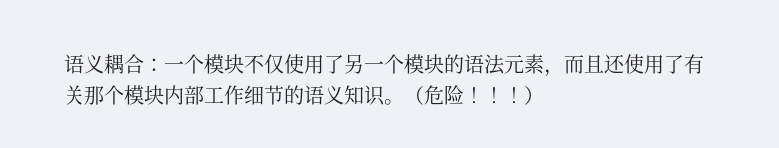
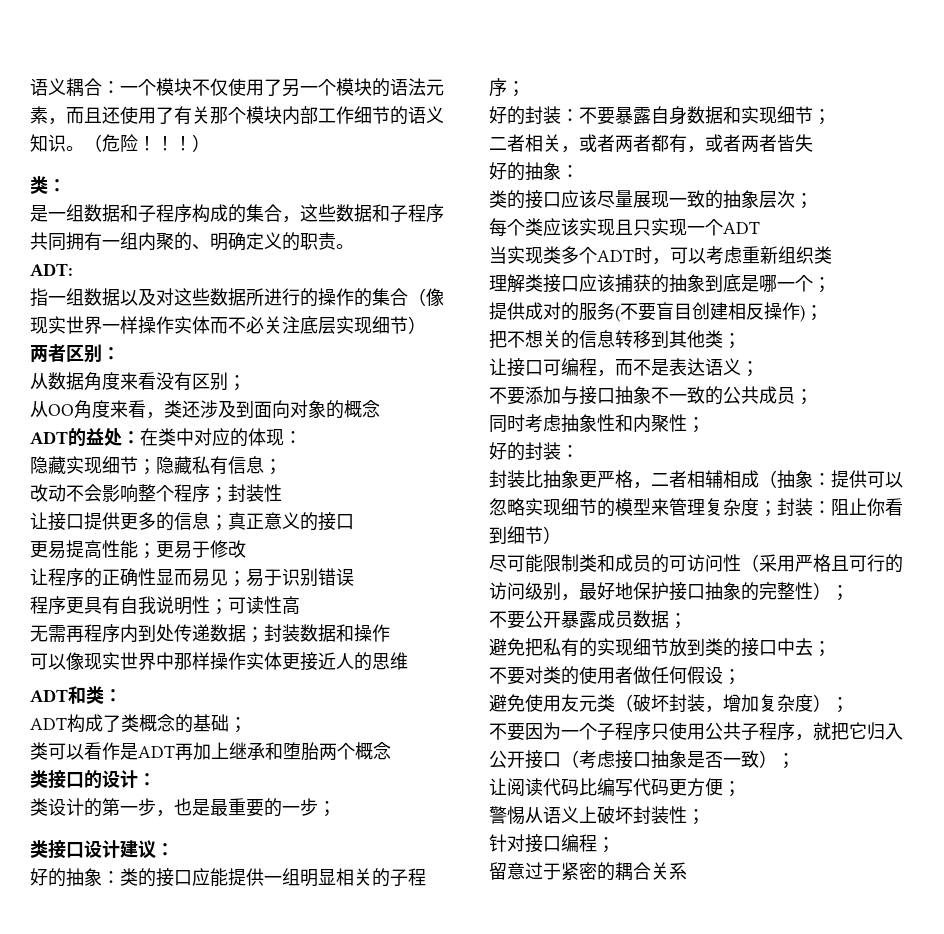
(544, 95) none -> [30,176,66,194] [30,204,444,223] [30,232,354,251] [30,263,73,276] [30,288,444,307] [30,316,426,334] [30,344,120,363] [30,372,246,391] [30,400,380,419] [30,428,302,447] [30,456,282,475] [30,484,282,503] [30,512,354,531] [30,540,246,559] [30,568,354,587] [30,596,300,615] [30,624,390,643] [30,652,408,671] [30,686,122,704] [30,714,247,733] [30,742,391,761] [30,770,156,789] [30,798,336,817] [30,840,174,859] [30,868,426,887] [489,78,525,97] [489,106,831,125] [489,134,813,153] [489,162,579,181] [489,190,813,209] [489,218,760,237] [489,246,832,265] [489,274,831,293] [489,302,823,322] [489,330,741,349] [489,358,759,377] [489,386,813,405] [489,414,705,433] [489,442,579,461] [489,470,903,489] [489,498,903,517] [489,526,561,544] [489,554,903,573] [489,582,849,601] [489,610,687,629] [489,638,831,657] [489,666,741,685] [489,694,849,713] [489,722,903,741] [489,750,795,769] [489,778,741,797] [489,806,705,825] [489,834,615,853] [489,862,687,881] // 类： // 是一组数据和子程序构成的集合，这些数据和子程序共同拥有一组内聚的、明确定义的职责。 // ADT: // 指一组数据以及对这些数据所进行的操作的集合（像现实世界一样操作实体而不必关注底层实现细节） // 两者区别： // 从数据角度来看没有区别； // 从OO角度来看，类还涉及到面向对象的概念 // ADT的益处：在类中对应的体现： // 隐藏实现细节；隐藏私有信息； // 改动不会影响整个程序；封装性 // 让接口提供更多的信息；真正意义的接口 // 更易提高性能；更易于修改 // 让程序的正确性显而易见；易于识别错误 // 程序更具有自我说明性；可读性高 // 无需再程序内到处传递数据；封装数据和操作 // 可以像现实世界中那样操作实体更接近人的思维 // ADT和类： // ADT构成了类概念的基础； // 类可以看作是ADT再加上继承和堕胎两个概念 // 类接口的设计： // 类设计的第一步，也是最重要的一步； // 类接口设计建议： // 好的抽象：类的接口应能提供一组明显相关的子程序； // 好的封装：不要暴露自身数据和实现细节； // 二者相关，或者两者都有，或者两者皆失 // 好的抽象： // 类的接口应该尽量展现一致的抽象层次； // 每个类应该实现且只实现一个ADT // 当实现类多个ADT时，可以考虑重新组织类 // 理解类接口应该捕获的抽象到底是哪一个； // 提供成对的服务(不要盲目创建相反操作)； // 把不想关的信息转移到其他类； // 让接口可编程，而不是表达语义； // 不要添加与接口抽象不一致的公共成员； // 同时考虑抽象性和内聚性； // 好的封装： // 封装比抽象更严格，二者相辅相成（抽象：提供可以忽略实现细节的模型来管理复杂度；封装：阻止你看到细节） // 尽可能限制类和成员的可访问性（采用严格且可行的访问级别，最好地保护接口抽象的完整性）； // 不要公开暴露成员数据； // 避免把私有的实现细节放到类的接口中去； // 不要对类的使用者做任何假设； // 避免使用友元类（破坏封装，增加复杂度）； // 不要因为一个子程序只使用公共子程序，就把它归入公开接口（考虑接口抽象是否一致）； // 让阅读代码比编写代码更方便； // 警惕从语义上破坏封装性； // 针对接口编程； // 留意过于紧密的耦合关系

